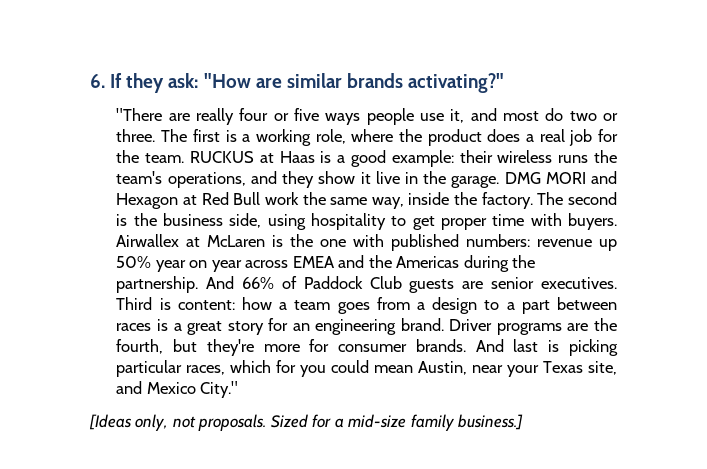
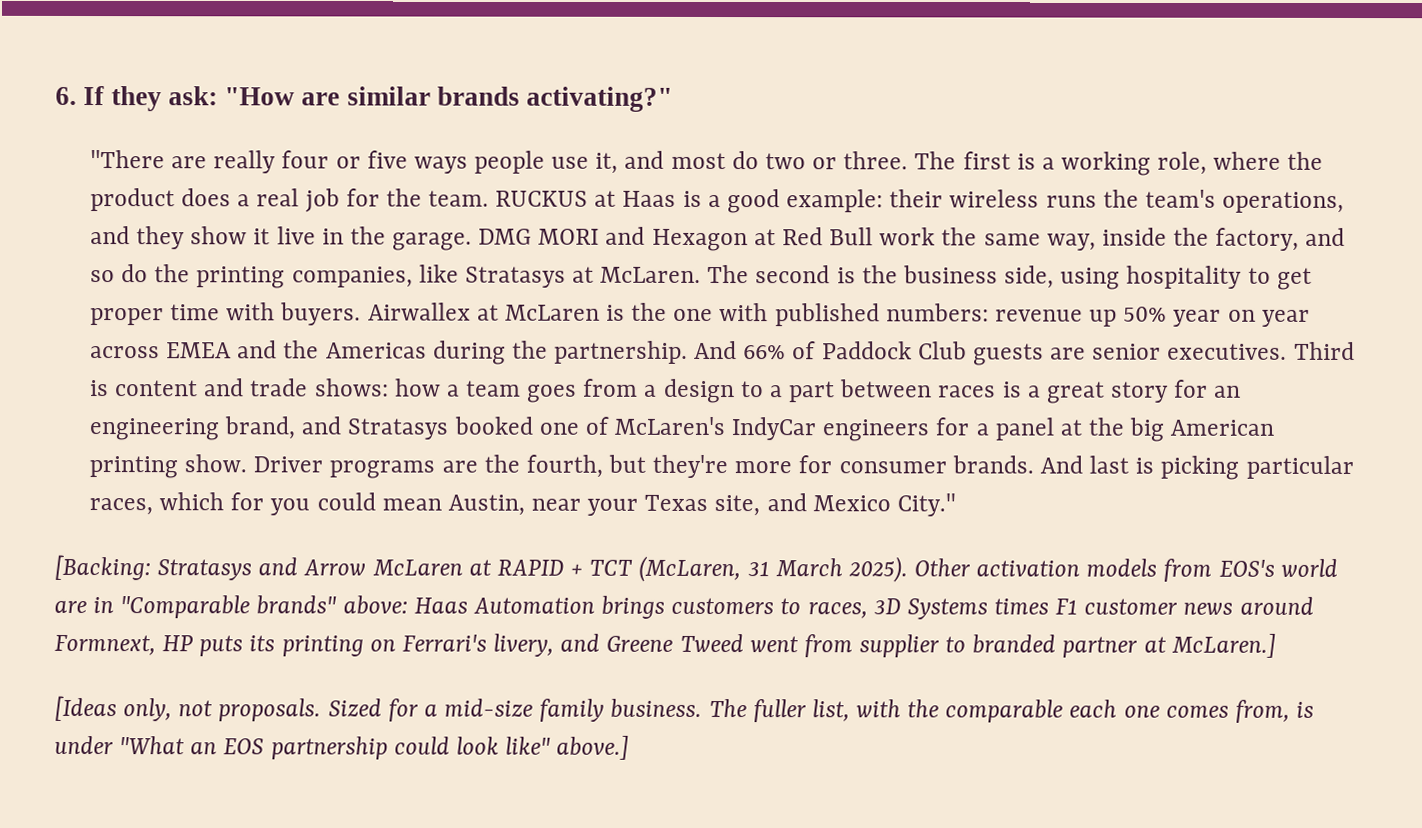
[481,192,533,209] factory. -> [1215,227,1346,251] [89,264,702,289] factory, and so do the printing companies, like Stratasys at McLaren.
[177,300,235,310] content: -> [115,378,389,397] content and trade shows:
[400,318,444,331] brand. -> [224,416,1275,442] [88,454,248,479] brand, and Stratasys booked one of McLaren's IndyCar engineers for a panel at the big American printing show.
(239, 389) none -> [54,554,1338,583] [54,595,1314,620] [54,633,1276,658] // [Backing: Stratasys and Arrow McLaren at RAPID + TCT (McLaren, 31 March 2025). Other activation models from EOS's world are in "Comparable brands" above: Haas Automation brings customers to races, 3D Systems times F1 customer news around Formnext, HP puts its printing on Ferrari's livery, and Greene Tweed went from supplier to branded partner at McLaren.]
[458,414,524,430] business.] -> [610,698,1315,723] [54,735,630,760] business. The fuller list, with the comparable each one comes from, is under "What an EOS partnership could look like" above.]

